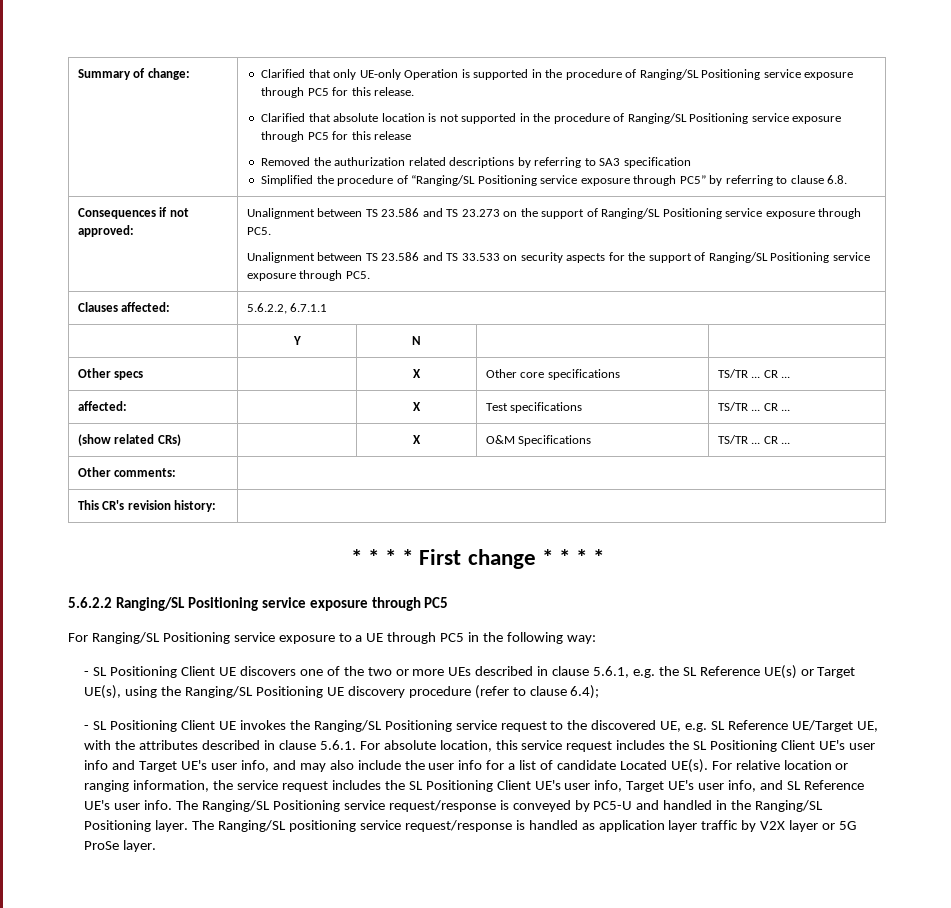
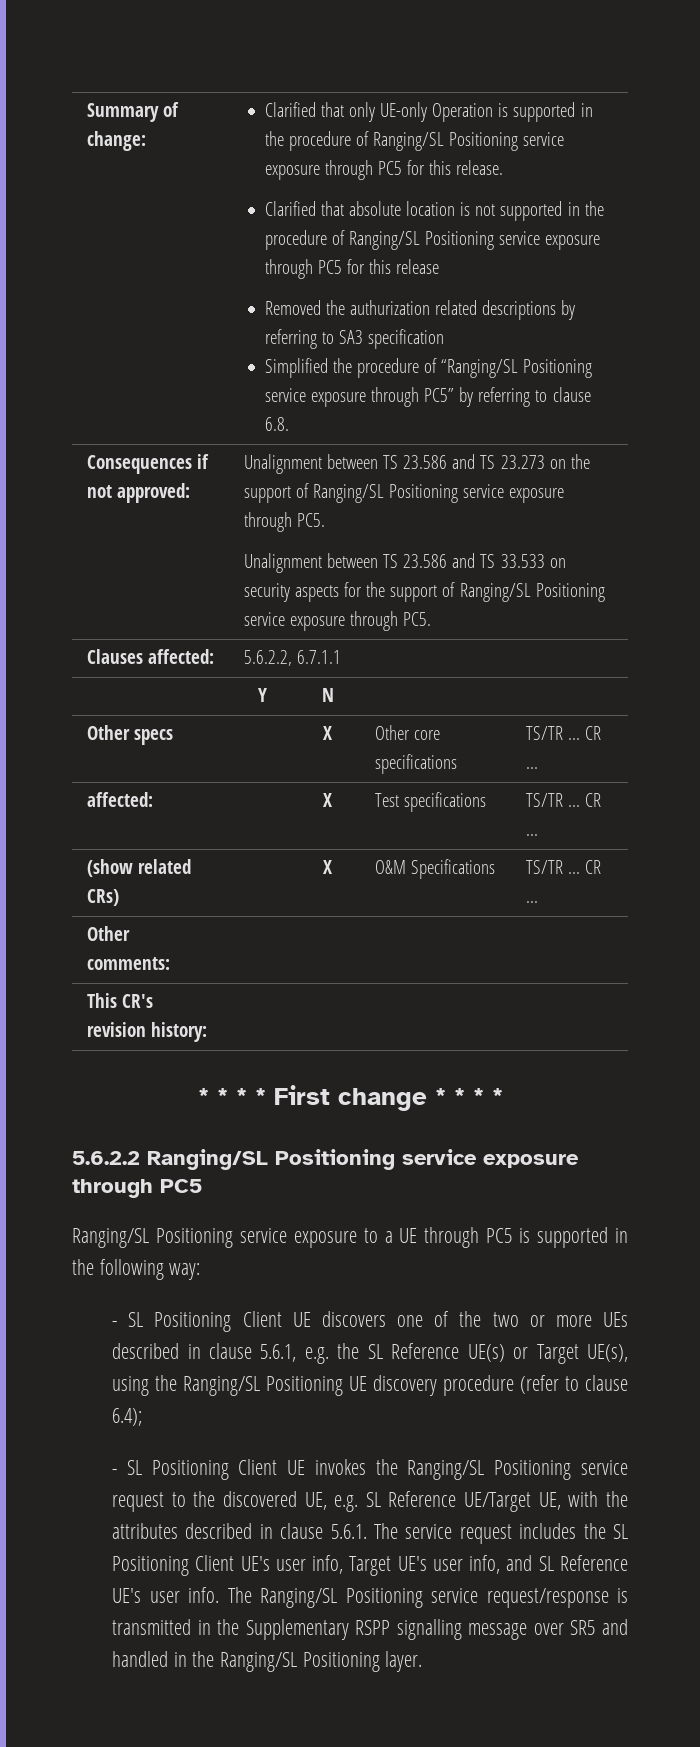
[68,633,88,642] For -> (202, 1186) none
(465, 637) none -> [519,1227,609,1248] is supported
[359,740,875,752] [84,759,849,773] [84,780,234,792] For absolute location, this service request includes the SL Positioning Client UE's user info and Target UE's user info, and may also include the user info for a list of candidate Located UE(s). For relative location or ranging information, the -> [374,1523,399,1539] The
[512,800,633,812] conveyed by PC5-U -> [112,1619,596,1640] transmitted in the Supplementary RSPP signalling message over SR5
[192,820,856,832] [84,840,157,852] The Ranging/SL positioning service request/response is handled as application layer traffic by V2X layer or 5G ProSe layer. -> (423, 1661) none

